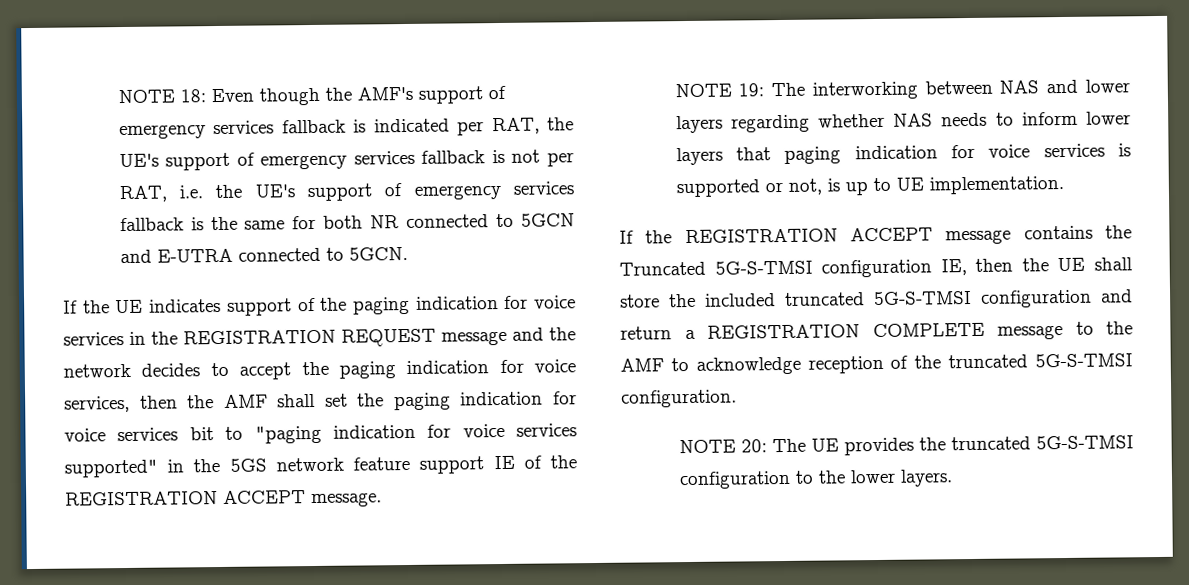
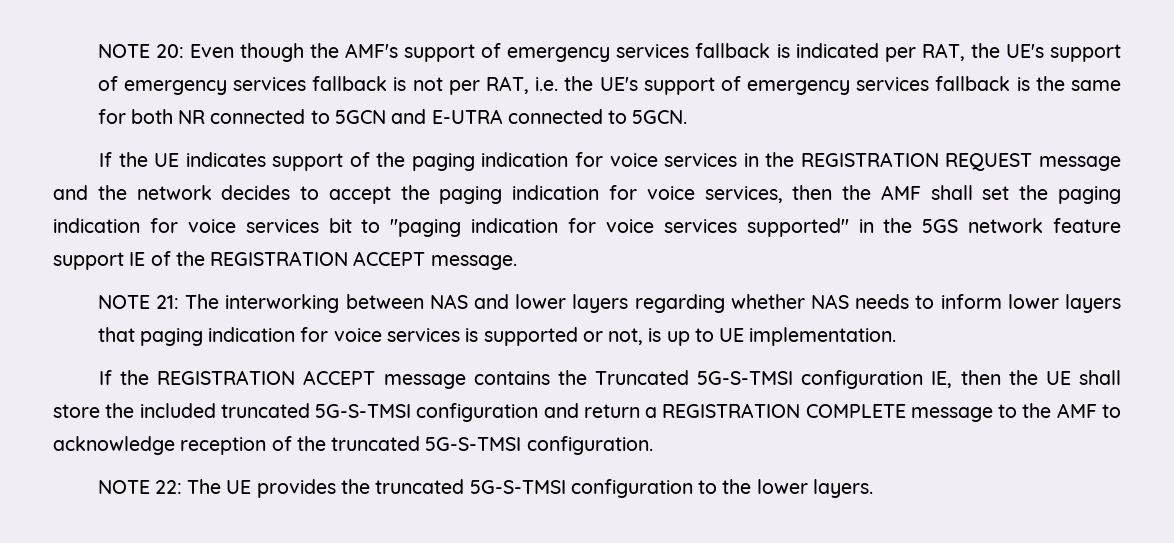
[117,89,206,104] NOTE 18: -> [97,44,184,58] NOTE 20:
[738,83,765,97] 19: -> [155,295,179,309] 21:
[740,439,767,453] 20: -> [154,480,182,494] 22:

